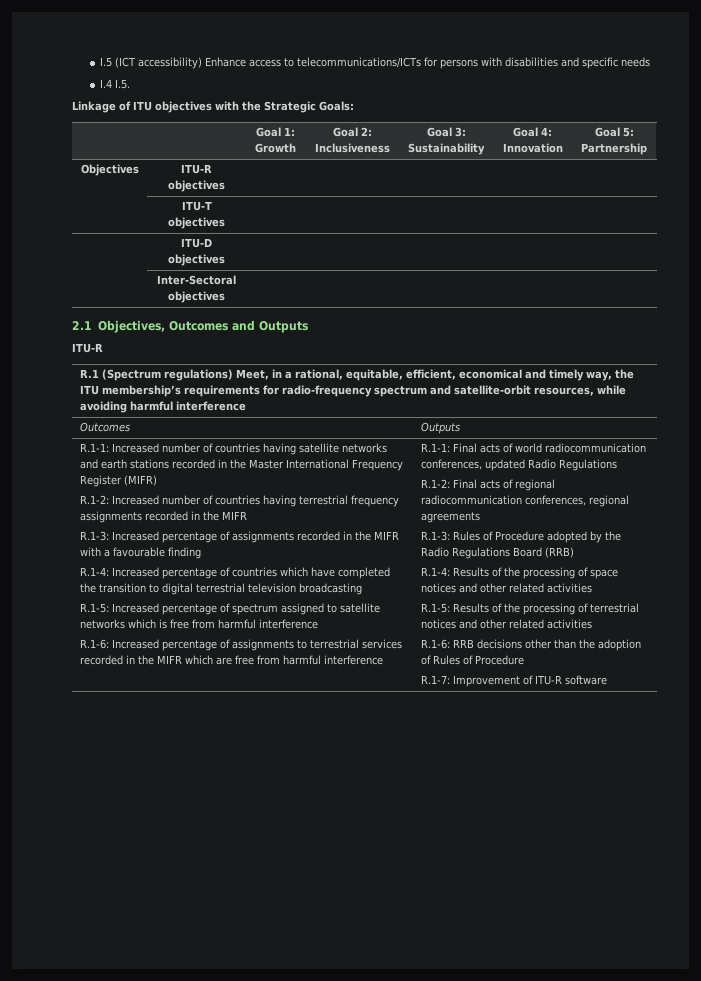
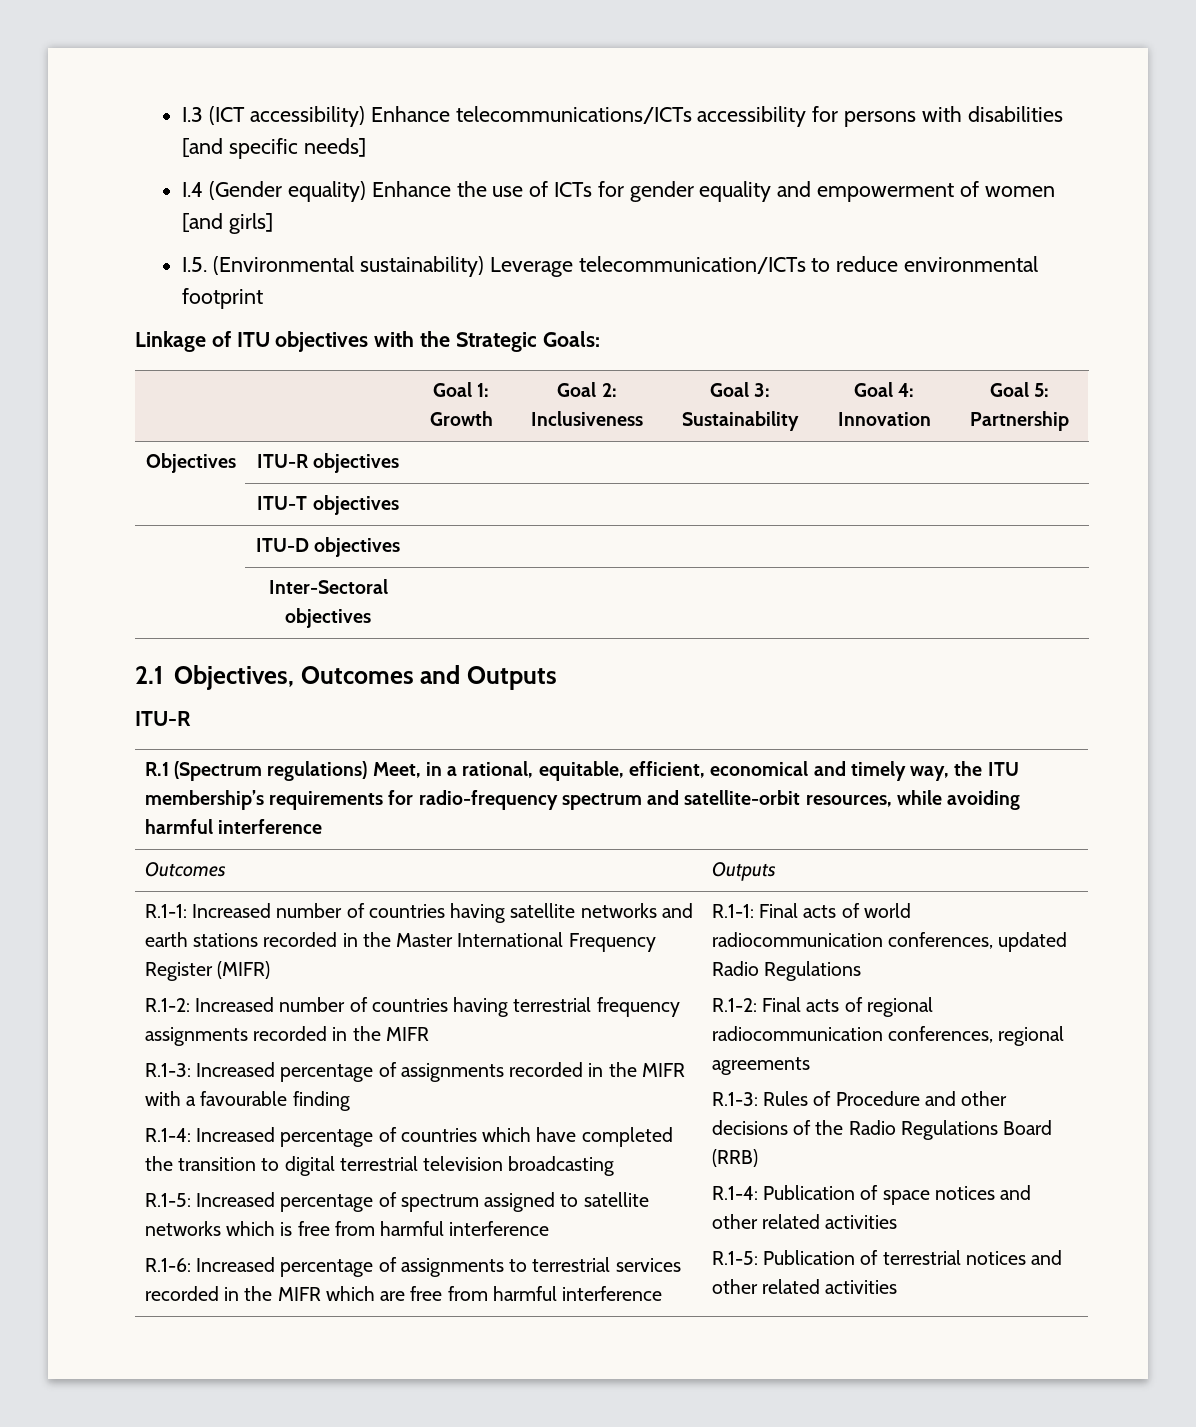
[100,57,113,67] I.5 -> [182,107,204,122] I.3
[249,57,422,68] access to telecommunications/ICTs -> [455,106,807,127] telecommunications/ICTs accessibility
[561,57,651,69] [100,79,131,89] and specific needs // I.4 I.5. -> [182,138,367,159] [182,181,1055,202] [182,213,274,234] [182,256,1039,277] [182,288,264,309] [and specific needs] // I.4 (Gender equality) Enhance the use of ICTs for gender equality and empowerment of women [and girls] // I.5. (Environmental sustainability) Leverage telecommunication/ICTs to reduce environmental footprint
[547,531,603,543] adopted by -> [924,1091,1008,1106] [711,1120,812,1135] and other decisions of
[453,567,576,579] Results of the processing -> [763,1185,856,1200] Publication
[453,603,576,615] Results of the processing -> [763,1250,856,1265] Publication
[421,639,642,651] [421,655,525,665] [421,675,608,687] // R.1-6: RRB decisions other than the adoption of Rules of Procedure // R.1-7: Improvement of ITU-R software -> (898, 1287) none

